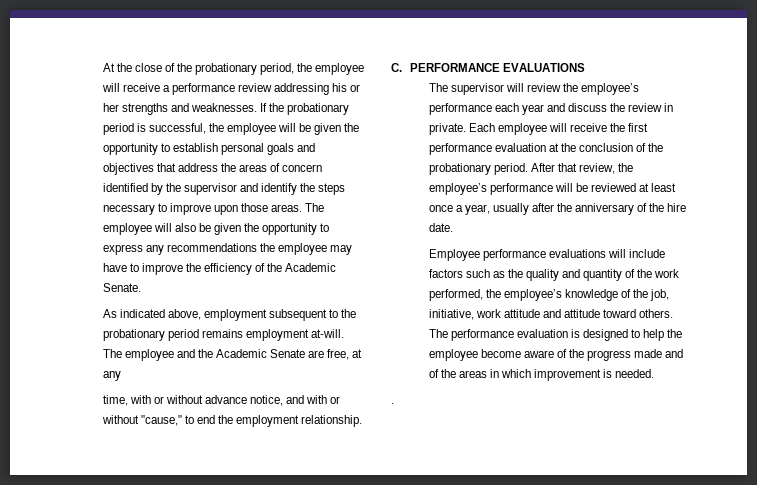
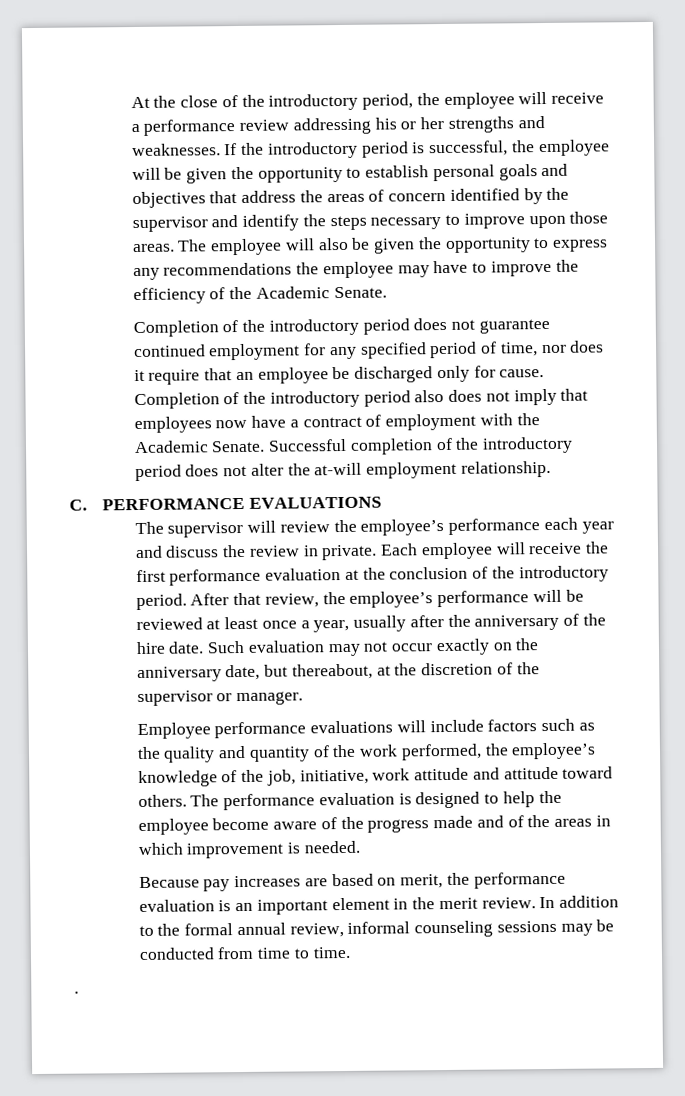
[195,63,258,75] probationary -> [268,93,359,111] introductory
[287,103,350,115] probationary -> [267,141,358,159] introductory
[102,309,357,321] [102,329,344,341] [102,349,363,361] [102,371,121,381] [102,395,341,406] [101,415,233,426] As indicated above, employment subsequent to the probationary period remains employment at-will. The employee and the Academic Senate are free, at any // time, with or without advance notice, and with or without "cause," to end the -> [132,317,550,338] [133,340,605,361] [133,365,545,385] [133,388,589,410] [133,413,540,434] [133,436,574,455] [134,462,363,482] Completion of the introductory period does not guarantee continued employment for any specified period of time, nor does it require that an employee be discharged only for cause. Completion of the introductory period also does not imply that employees now have a contract of employment with the Academic Senate. Successful completion of the introductory period does not alter the at-will
[428,163,491,175] probationary -> [518,565,609,583] introductory
(453, 227) none -> [207,638,540,657] [136,662,540,683] [136,690,304,707] Such evaluation may not occur exactly on the anniversary date, but thereabout, at the discretion of the supervisor or manager.
(655, 373) none -> [138,871,566,892] [138,895,619,915] [138,919,615,938] [138,946,351,961] // Because pay increases are based on merit, the performance evaluation is an important element in the merit review. In addition to the formal annual review, informal counseling sessions may be conducted from time to time.

